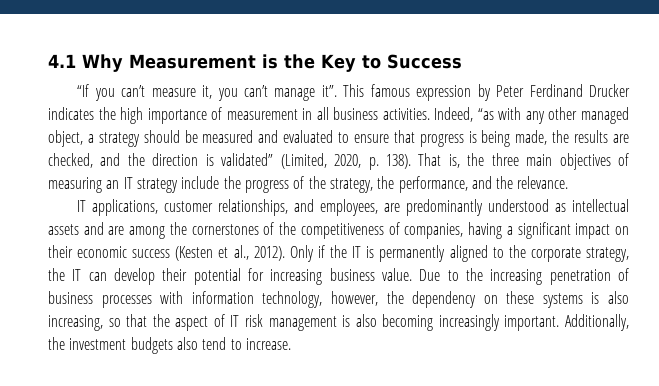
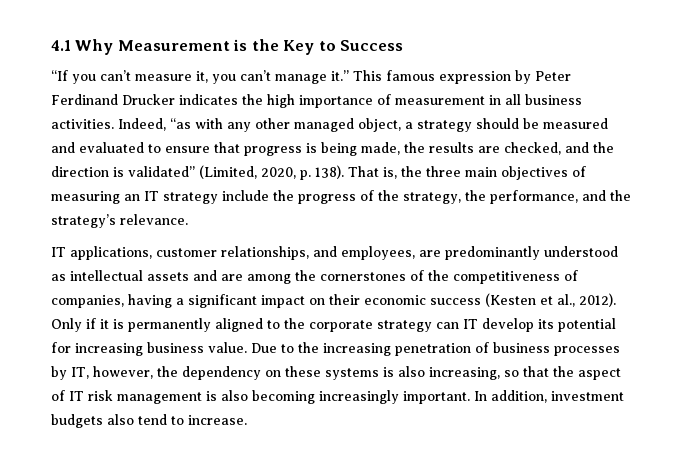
[321,85,337,97] it”. -> [331,70,349,81] it.”
(514, 182) none -> [51,214,116,228] strategy’s
[330,245,362,258] the IT -> [100,319,109,329] it
[586,247,630,262] [48,268,188,285] strategy, the IT can develop their -> [377,318,554,332] strategy can IT develop its
[160,291,323,308] with information technology, -> [51,366,89,380] by IT,
[565,314,629,331] [48,337,65,350] Additionally, the -> [474,390,547,403] In addition,

